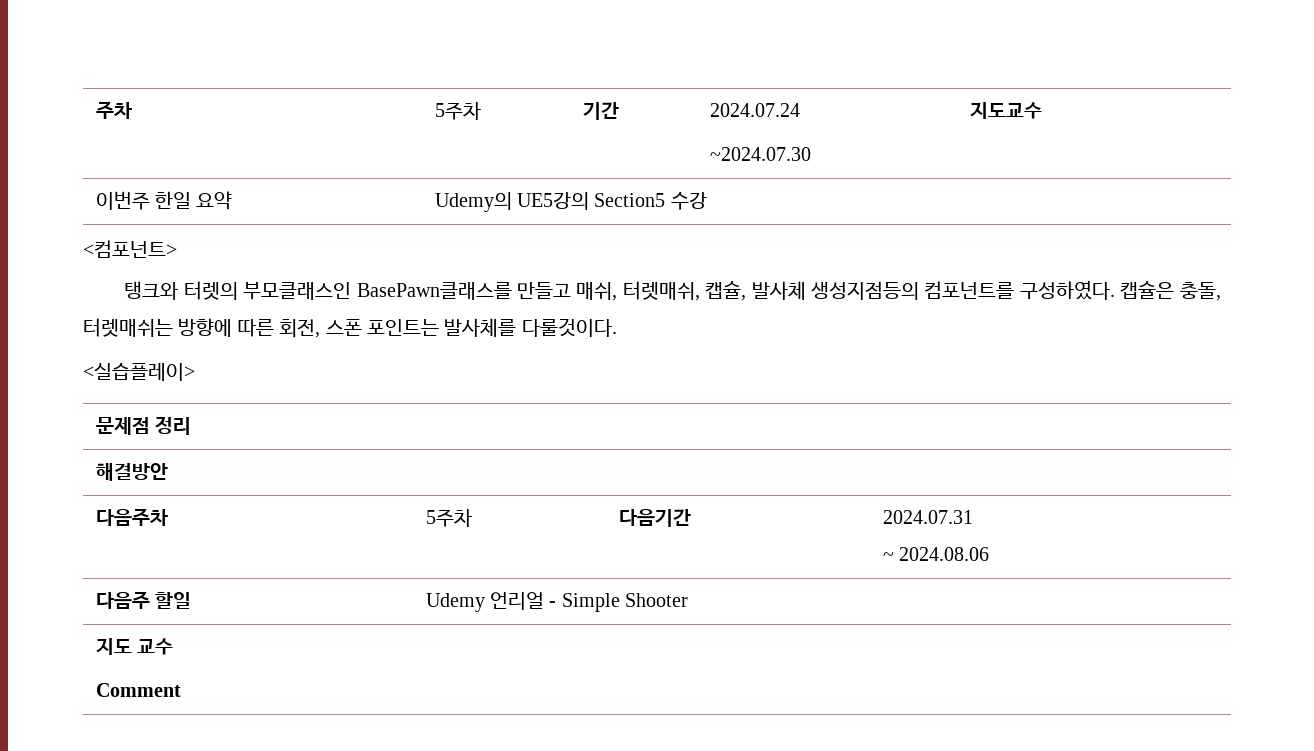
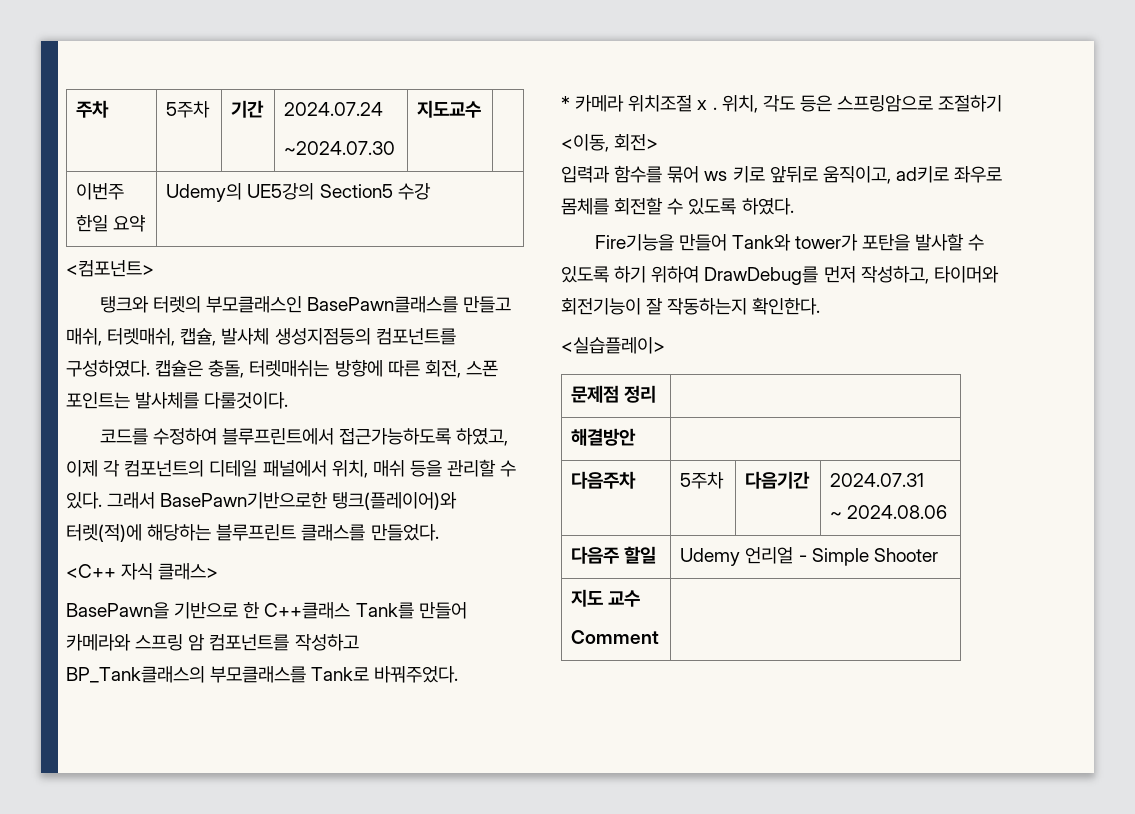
(617, 327) none -> [99,428,509,446] [66,459,517,478] [66,492,458,510] [66,524,439,542] [66,563,219,580] [66,602,467,619] [66,634,359,651] [66,666,459,683] [561,95,1003,113] [561,134,659,152] [561,165,1003,184] [561,197,794,215] [594,233,985,251] [561,266,999,285] [561,297,821,315] // 코드를 수정하여 블루프린트에서 접근가능하도록 하였고, 이제 각 컴포넌트의 디테일 패널에서 위치, 매쉬 등을 관리할 수 있다. 그래서 BasePawn기반으로한 탱크(플레이어)와 터렛(적)에 해당하는 블루프린트 클래스를 만들었다. // <C++ 자식 클래스> // BasePawn을 기반으로 한 C++클래스 Tank를 만들어 카메라와 스프링 암 컴포넌트를 작성하고 // BP_Tank클래스의 부모클래스를 Tank로 바꿔주었다. // * 카메라 위치조절 x . 위치, 각도 등은 스프링암으로 조절하기 // <이동, 회전> // 입력과 함수를 묶어 ws 키로 앞뒤로 움직이고, ad키로 좌우로 몸체를 회전할 수 있도록 하였다. // Fire기능을 만들어 Tank와 tower가 포탄을 발사할 수 있도록 하기 위하여 DrawDebug를 먼저 작성하고, 타이머와 회전기능이 잘 작동하는지 확인한다.

